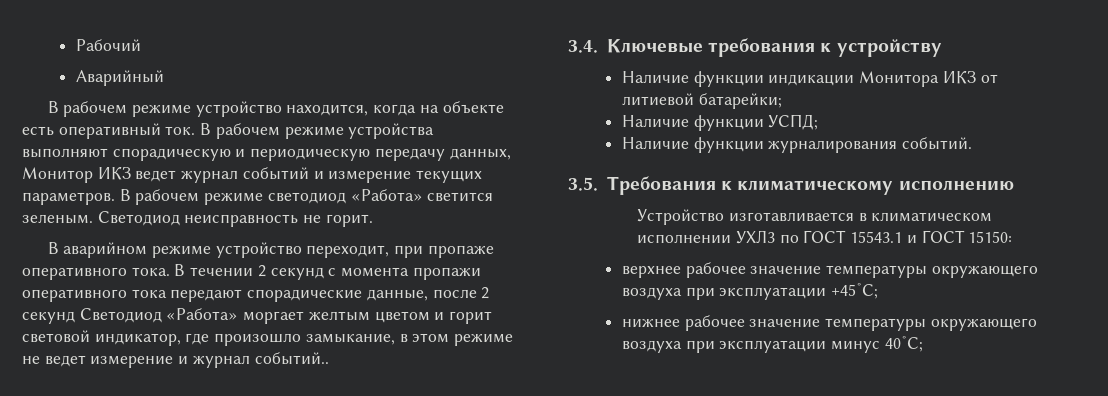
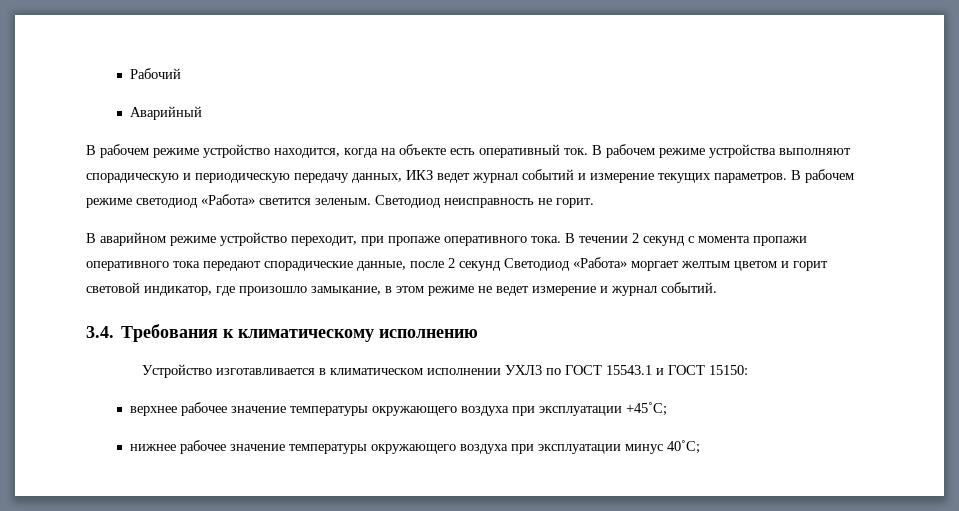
[22,167,93,183] Монитор -> (402, 178) none
[254,352,329,365] [568,38,942,57] [621,71,998,87] [621,93,782,109] [621,114,819,131] [621,137,898,153] событий.. // 3.4. Ключевые требования к устройству // Наличие функции индикации Монитора ИКЗ от литиевой батарейки; // Наличие функции УСПД; // Наличие функции журналирования -> (657, 291) none
[568,177,598,191] 3.5. -> [86,326,114,338] 3.4.

